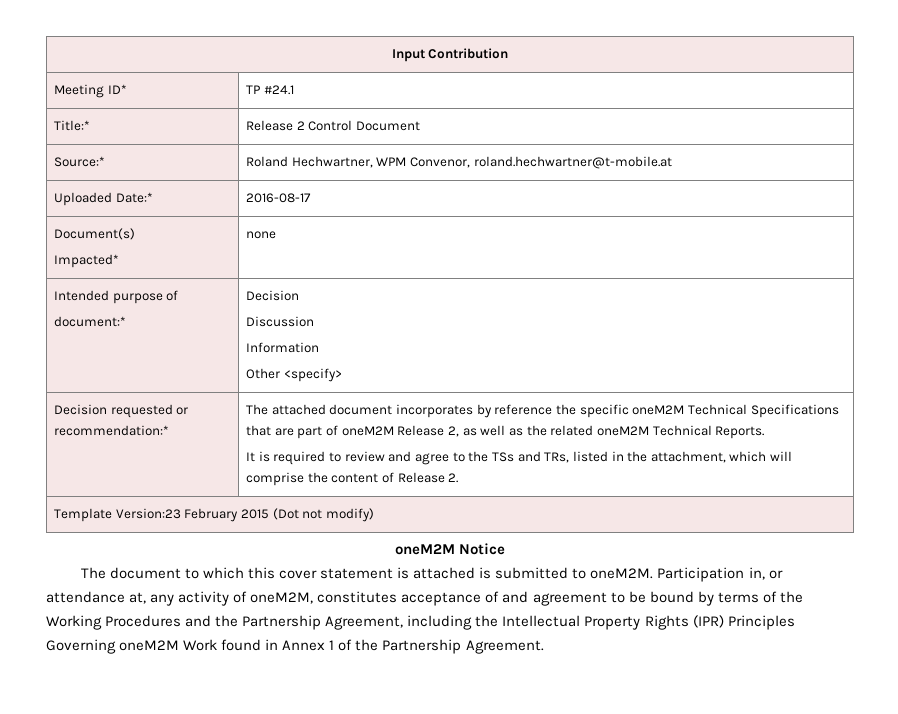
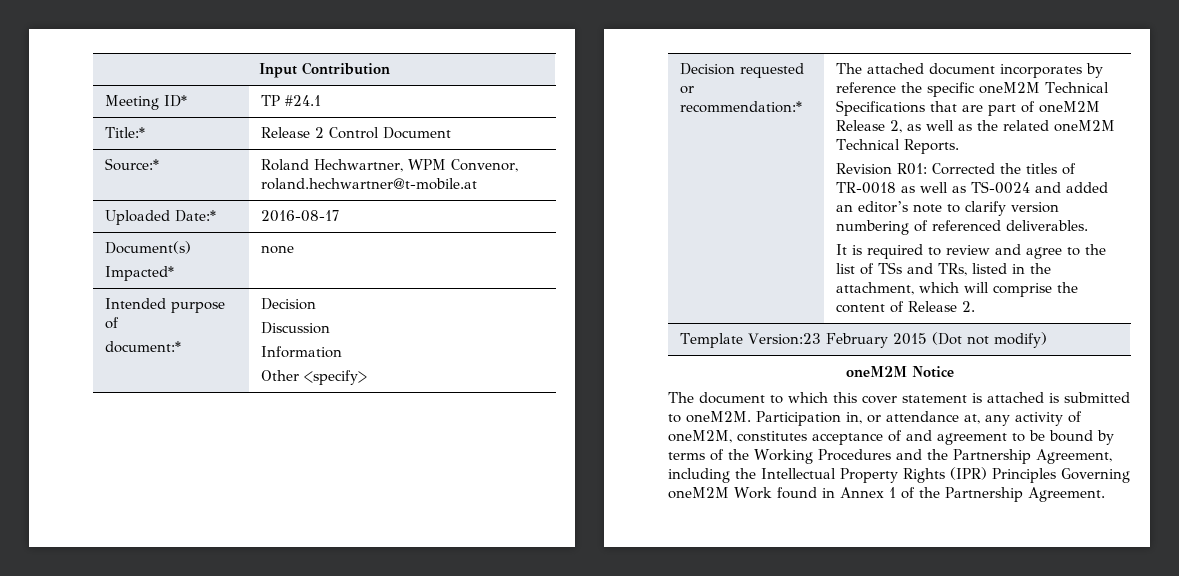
(765, 432) none -> [835,163,1076,175] [835,181,1108,194] [835,201,1059,216] [835,220,1088,235] // Revision R01: Corrected the titles of TR-0018 as well as TS-0024 and added an editor’s note to clarify version numbering of referenced deliverables.
(489, 456) none -> [835,263,874,275] list of

